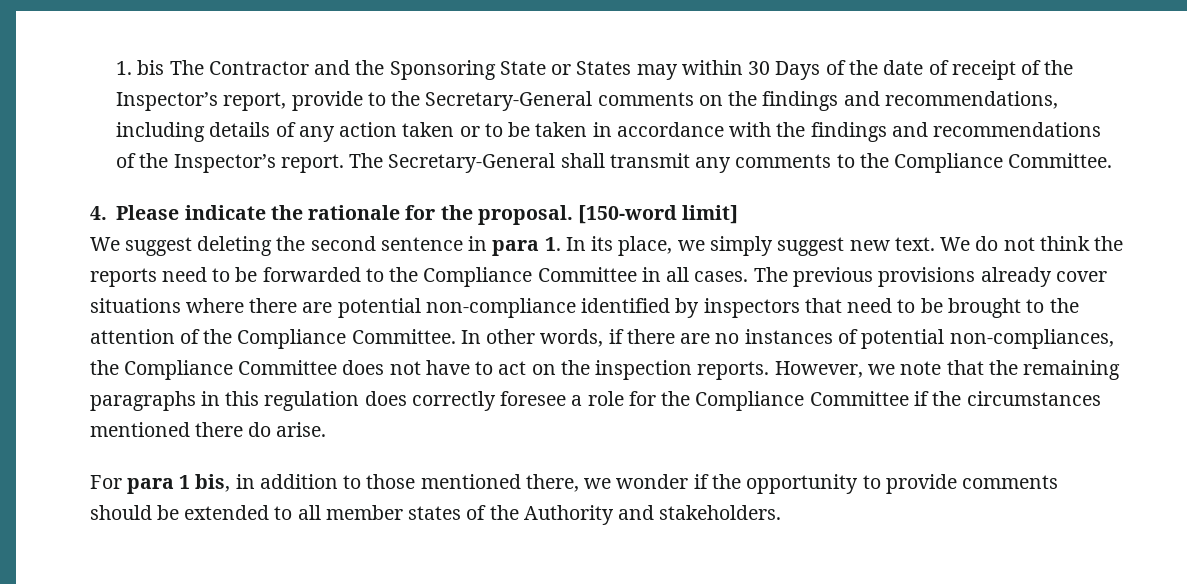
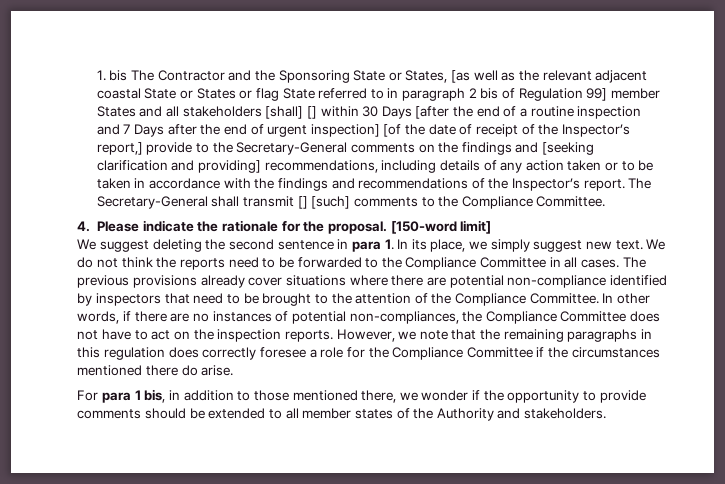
[576,60,846,80] States may within 30 Days of -> [405,70,648,83] [96,88,660,101] [96,106,642,119] [96,124,402,137] States, [as well as the relevant adjacent coastal State or States or flag State referred to in paragraph 2 bis of Regulation 99] member States and all stakeholders [shall] [] within 30 Days [after the end of a routine inspection and 7 Days after the end of urgent inspection] [of
[223,92,287,111] report, -> [96,142,143,155] report,]
(880, 98) none -> [542,142,595,155] [96,160,261,173] [seeking clarification and providing]
[695,157,732,173] any -> [297,196,351,209] [] [such]

